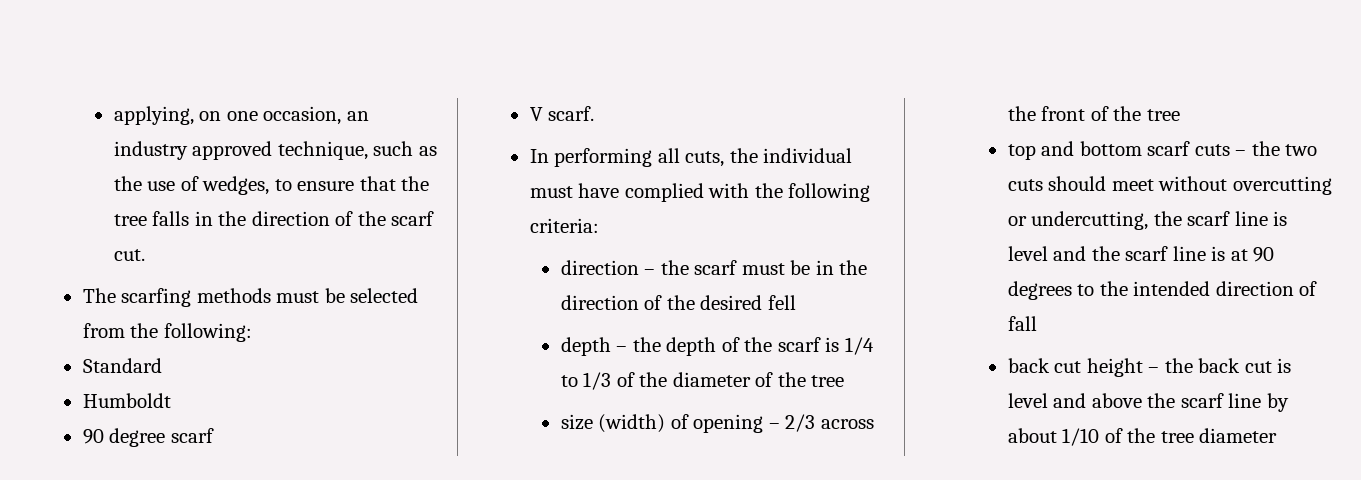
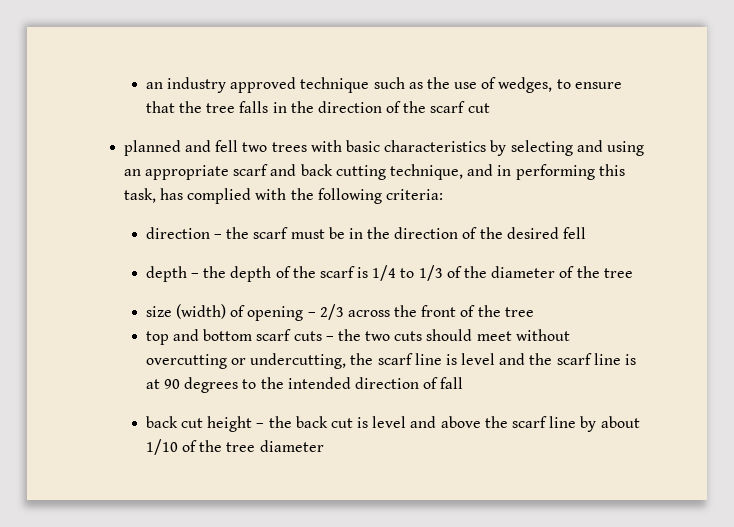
[113,106,342,125] applying, on one occasion, -> (145, 85) none
[277,141,368,160] technique, -> [300,77,370,93] technique
[113,249,145,261] [82,288,419,307] [82,323,252,342] [82,358,162,373] [82,393,171,408] [82,428,214,447] [529,106,595,121] [529,148,853,167] [529,183,620,198] cut. // The scarfing methods must be selected from the following: // Standard // Humboldt // 90 degree scarf // V scarf. // In performing all cuts, the individual must have -> [467,103,490,113] [123,140,644,156] [123,164,625,180] [123,188,184,203] cut // planned and fell two trees with basic characteristics by selecting and using an appropriate scarf and back cutting technique, and in performing this task, has

